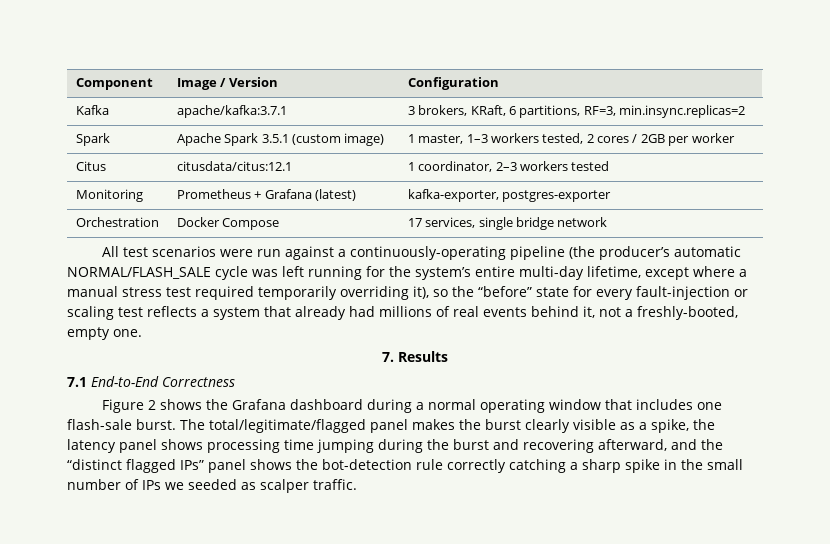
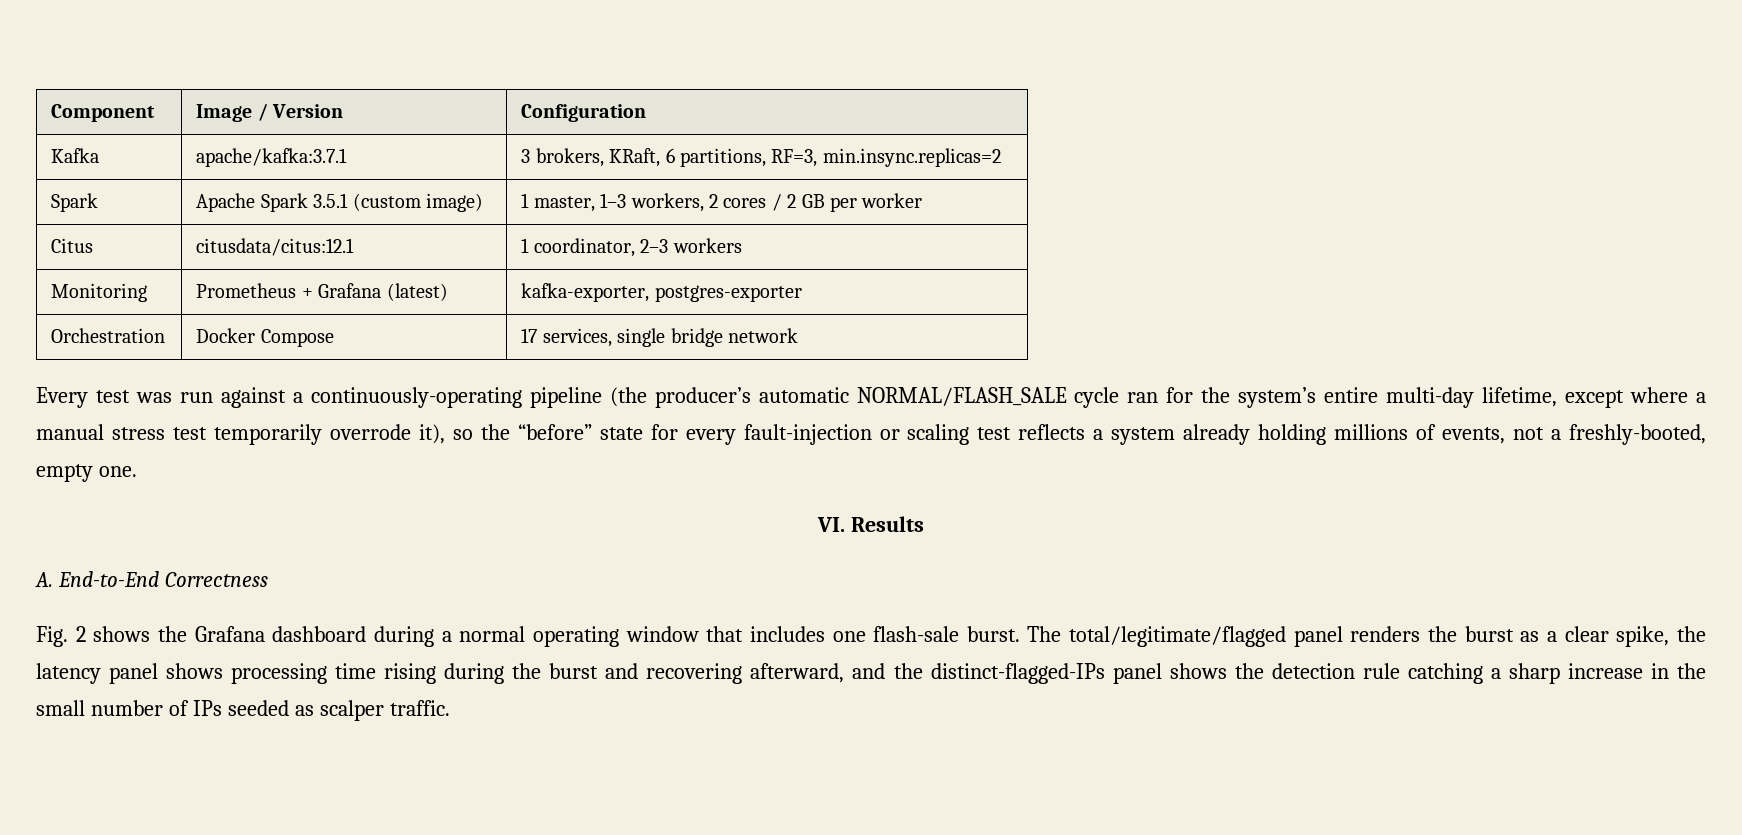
[490,133,584,144] workers tested, -> [630,193,704,212] workers,
[640,134,665,143] 2GB -> [787,194,825,208] 2 GB
[571,161,610,171] tested -> (742, 245) none
[101,246,253,257] All test scenarios were -> [36,387,172,408] Every test was
[252,266,362,280] was left running -> [1127,392,1159,403] ran
[195,286,409,300] required temporarily overriding -> [213,424,411,445] temporarily overrode
[264,306,595,320] that already had millions of real events behind it, -> [1183,424,1506,445] already holding millions of events,
[382,352,394,362] 7. -> [817,517,846,532] VI.
[67,377,87,387] 7.1 -> [35,572,53,587] A.
[101,399,144,413] Figure -> [36,626,68,647] Fig.
[412,419,616,433] makes the burst clearly visible -> [1350,626,1514,642] renders the burst
(647, 426) none -> [1564,626,1609,642] clear
[317,439,374,453] jumping -> [384,663,437,684] rising
[67,459,506,473] “distinct flagged IPs” panel shows the bot-detection rule correctly -> [930,663,1400,684] distinct-flagged-IPs panel shows the detection rule
[625,459,660,473] spike -> [1567,663,1643,679] increase
[165,482,184,490] we -> (222, 708) none

